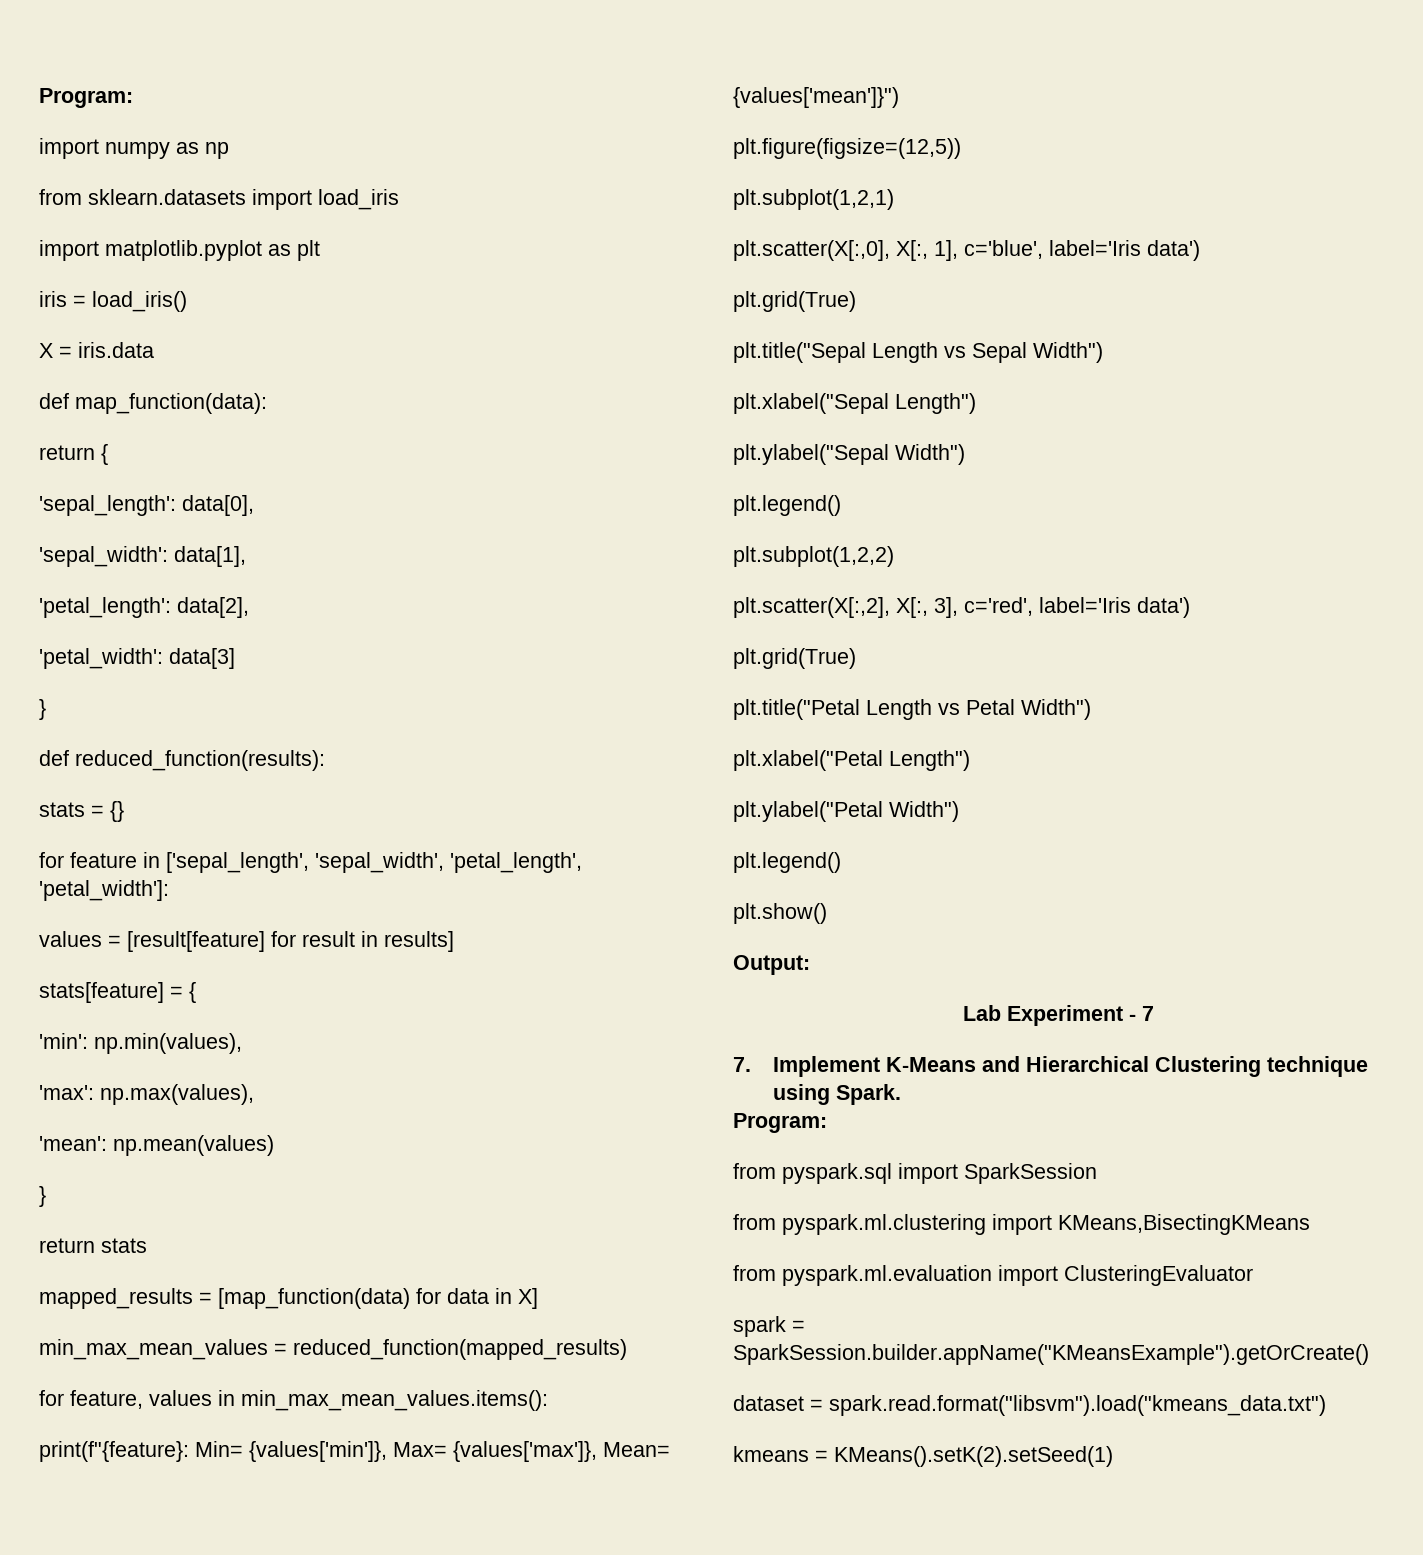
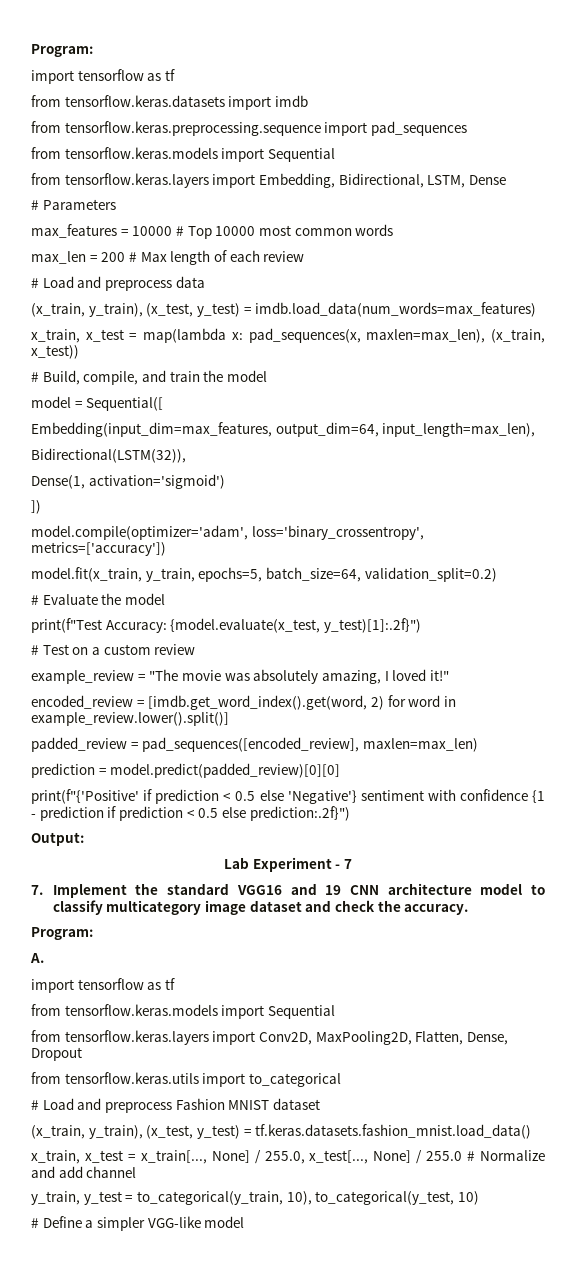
[105,142,229,159] [39,189,399,210] [39,240,320,261] [39,291,187,312] [39,342,154,358] [39,393,267,414] [39,444,108,465] [39,495,254,516] [39,546,246,567] [39,597,249,618] [39,648,235,669] [39,699,46,720] [39,750,325,771] [39,801,124,822] [39,852,582,873] [39,880,169,901] [39,931,454,952] [39,982,196,1003] [39,1033,242,1054] [39,1084,254,1105] [39,1135,274,1156] [39,1186,46,1207] [39,1238,147,1253] [39,1288,538,1309] [39,1339,627,1360] [39,1390,548,1411] [39,1441,670,1462] [733,87,899,108] [733,138,961,159] [733,189,894,210] [733,240,1200,261] [733,291,856,312] [733,342,1103,363] [733,393,976,414] [733,444,965,465] [733,495,841,516] [733,546,894,567] [733,597,1190,618] [733,648,856,669] [733,699,1091,720] [733,750,970,771] [733,801,959,822] [733,852,841,873] [733,903,827,924] numpy as np // from sklearn.datasets import load_iris // import matplotlib.pyplot as plt // iris = load_iris() // X = iris.data // def map_function(data): // return { // 'sepal_length': data[0], // 'sepal_width': data[1], // 'petal_length': data[2], // 'petal_width': data[3] // } // def reduced_function(results): // stats = {} // for feature in ['sepal_length', 'sepal_width', 'petal_length', 'petal_width']: // values = [result[feature] for result in results] // stats[feature] = { // 'min': np.min(values), // 'max': np.max(values), // 'mean': np.mean(values) // } // return stats // mapped_results = [map_function(data) for data in X] // min_max_mean_values = reduced_function(mapped_results) // for feature, values in min_max_mean_values.items(): // print(f"{feature}: Min= {values['min']}, Max= {values['max']}, Mean= {values['mean']}") // plt.figure(figsize=(12,5)) // plt.subplot(1,2,1) // plt.scatter(X[:,0], X[:, 1], c='blue', label='Iris data') // plt.grid(True) // plt.title("Sepal Length vs Sepal Width") // plt.xlabel("Sepal Length") // plt.ylabel("Sepal Width") // plt.legend() // plt.subplot(1,2,2) // plt.scatter(X[:,2], X[:, 3], c='red', label='Iris data') // plt.grid(True) // plt.title("Petal Length vs Petal Width") // plt.xlabel("Petal Length") // plt.ylabel("Petal Width") // plt.legend() // plt.show() -> [77,69,175,81] [31,95,308,110] [31,121,467,136] [31,147,335,162] [31,173,506,188] [31,199,116,210] [31,224,394,239] [31,250,305,265] [31,276,205,291] [31,302,537,317] [31,328,545,343] [31,345,79,359] [31,370,267,385] [31,396,164,411] [31,422,536,437] [31,448,186,463] [31,474,225,489] [31,500,41,514] [31,525,424,540] [31,542,166,556] [31,567,497,582] [31,593,165,605] [31,618,421,633] [31,644,196,655] [31,669,449,684] [31,695,456,710] [31,712,229,726] [31,737,478,752] [31,763,341,778] [31,789,545,804] [31,806,350,821] tensorflow as tf // from tensorflow.keras.datasets import imdb // from tensorflow.keras.preprocessing.sequence import pad_sequences // from tensorflow.keras.models import Sequential // from tensorflow.keras.layers import Embedding, Bidirectional, LSTM, Dense // # Parameters // max_features = 10000 # Top 10000 most common words // max_len = 200 # Max length of each review // # Load and preprocess data // (x_train, y_train), (x_test, y_test) = imdb.load_data(num_words=max_features) // x_train, x_test = map(lambda x: pad_sequences(x, maxlen=max_len), (x_train, x_test)) // # Build, compile, and train the model // model = Sequential([ // Embedding(input_dim=max_features, output_dim=64, input_length=max_len), // Bidirectional(LSTM(32)), // Dense(1, activation='sigmoid') // ]) // model.compile(optimizer='adam', loss='binary_crossentropy', metrics=['accuracy']) // model.fit(x_train, y_train, epochs=5, batch_size=64, validation_split=0.2) // # Evaluate the model // print(f"Test Accuracy: {model.evaluate(x_test, y_test)[1]:.2f}") // # Test on a custom review // example_review = "The movie was absolutely amazing, I loved it!" // encoded_review = [imdb.get_word_index().get(word, 2) for word in example_review.lower().split()] // padded_review = pad_sequences([encoded_review], maxlen=max_len) // prediction = model.predict(padded_review)[0][0] // print(f"{'Positive' if prediction < 0.5 else 'Negative'} sentiment with confidence {1 - prediction if prediction < 0.5 else prediction:.2f}")
[886,1056,1369,1077] [773,1084,902,1105] [733,1113,827,1133] [733,1163,1097,1184] [733,1214,1310,1235] [733,1265,1253,1286] [733,1316,805,1337] [733,1344,1369,1365] [733,1395,1326,1416] [733,1446,1113,1467] K-Means and Hierarchical Clustering technique using Spark. // Program: // from pyspark.sql import SparkSession // from pyspark.ml.clustering import KMeans,BisectingKMeans // from pyspark.ml.evaluation import ClusteringEvaluator // spark = SparkSession.builder.appName("KMeansExample").getOrCreate() // dataset = spark.read.format("libsvm").load("kmeans_data.txt") // kmeans = KMeans().setK(2).setSeed(1) -> [135,883,545,895] [52,900,469,915] [31,927,93,940] [30,953,44,963] [31,978,175,993] [31,1004,335,1019] [31,1030,508,1045] [31,1047,82,1061] [31,1072,341,1087] [31,1098,320,1113] [31,1124,532,1139] [31,1150,546,1164] [31,1166,137,1178] [31,1191,479,1205] [31,1216,245,1231] the standard VGG16 and 19 CNN architecture model to classify multicategory image dataset and check the accuracy. // Program: // A. // import tensorflow as tf // from tensorflow.keras.models import Sequential // from tensorflow.keras.layers import Conv2D, MaxPooling2D, Flatten, Dense, Dropout // from tensorflow.keras.utils import to_categorical // # Load and preprocess Fashion MNIST dataset // (x_train, y_train), (x_test, y_test) = tf.keras.datasets.fashion_mnist.load_data() // x_train, x_test = x_train[..., None] / 255.0, x_test[..., None] / 255.0 # Normalize and add channel // y_train, y_test = to_categorical(y_train, 10), to_categorical(y_test, 10) // # Define a simpler VGG-like model

